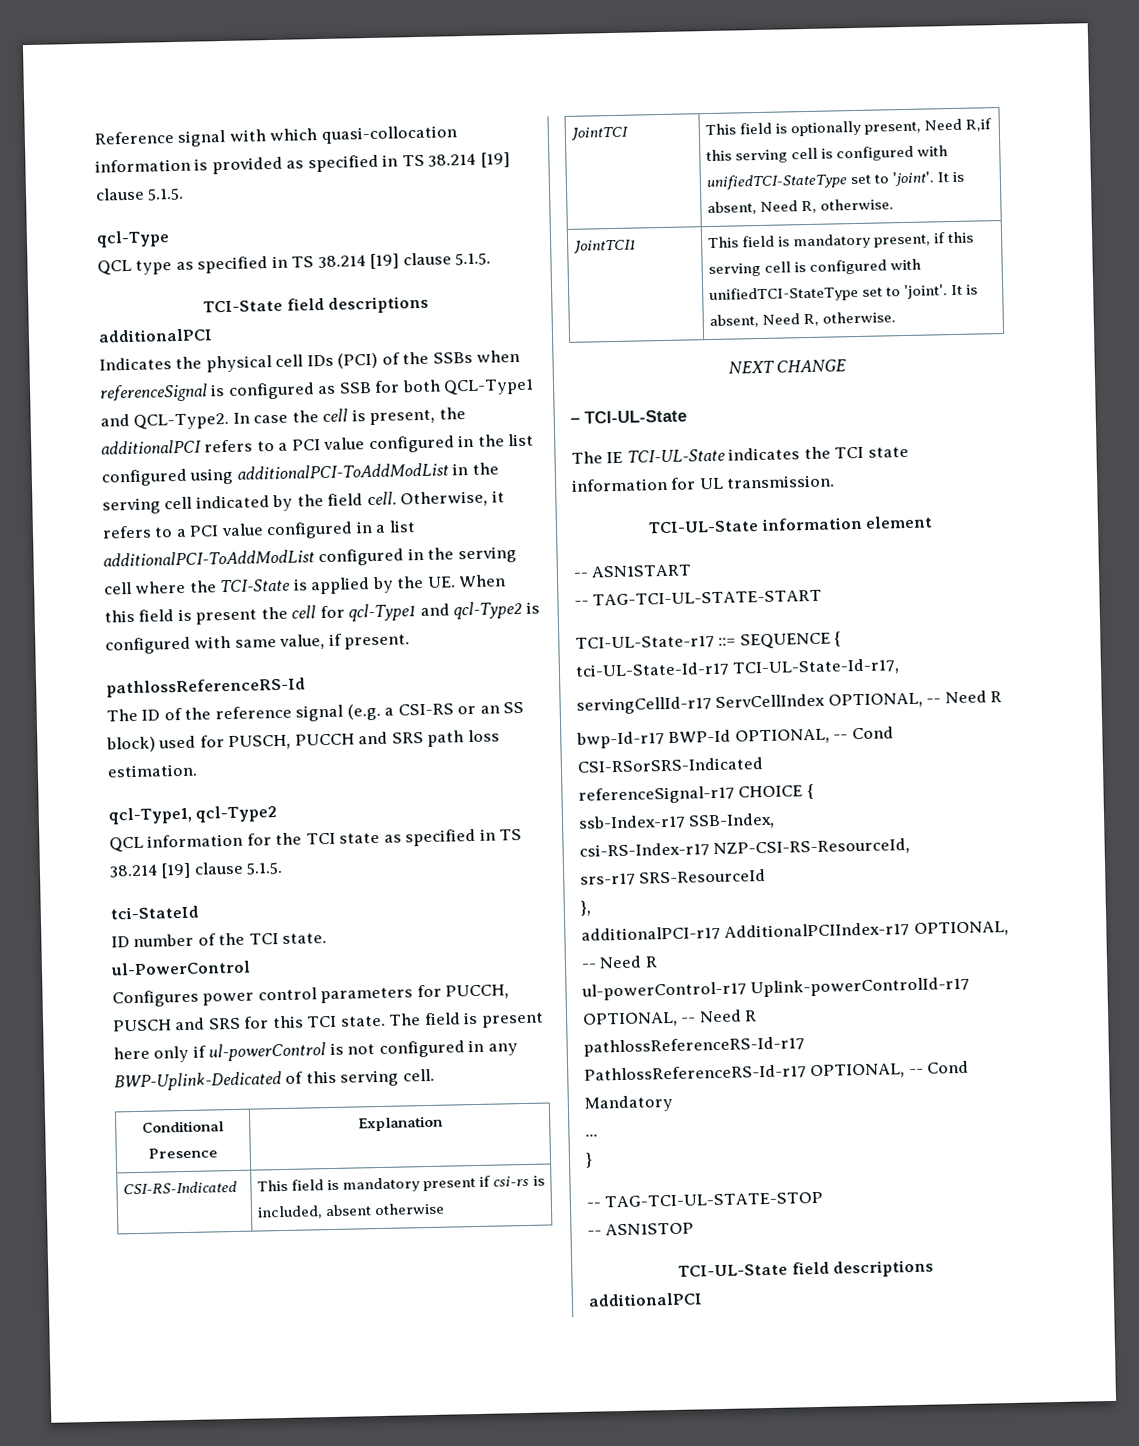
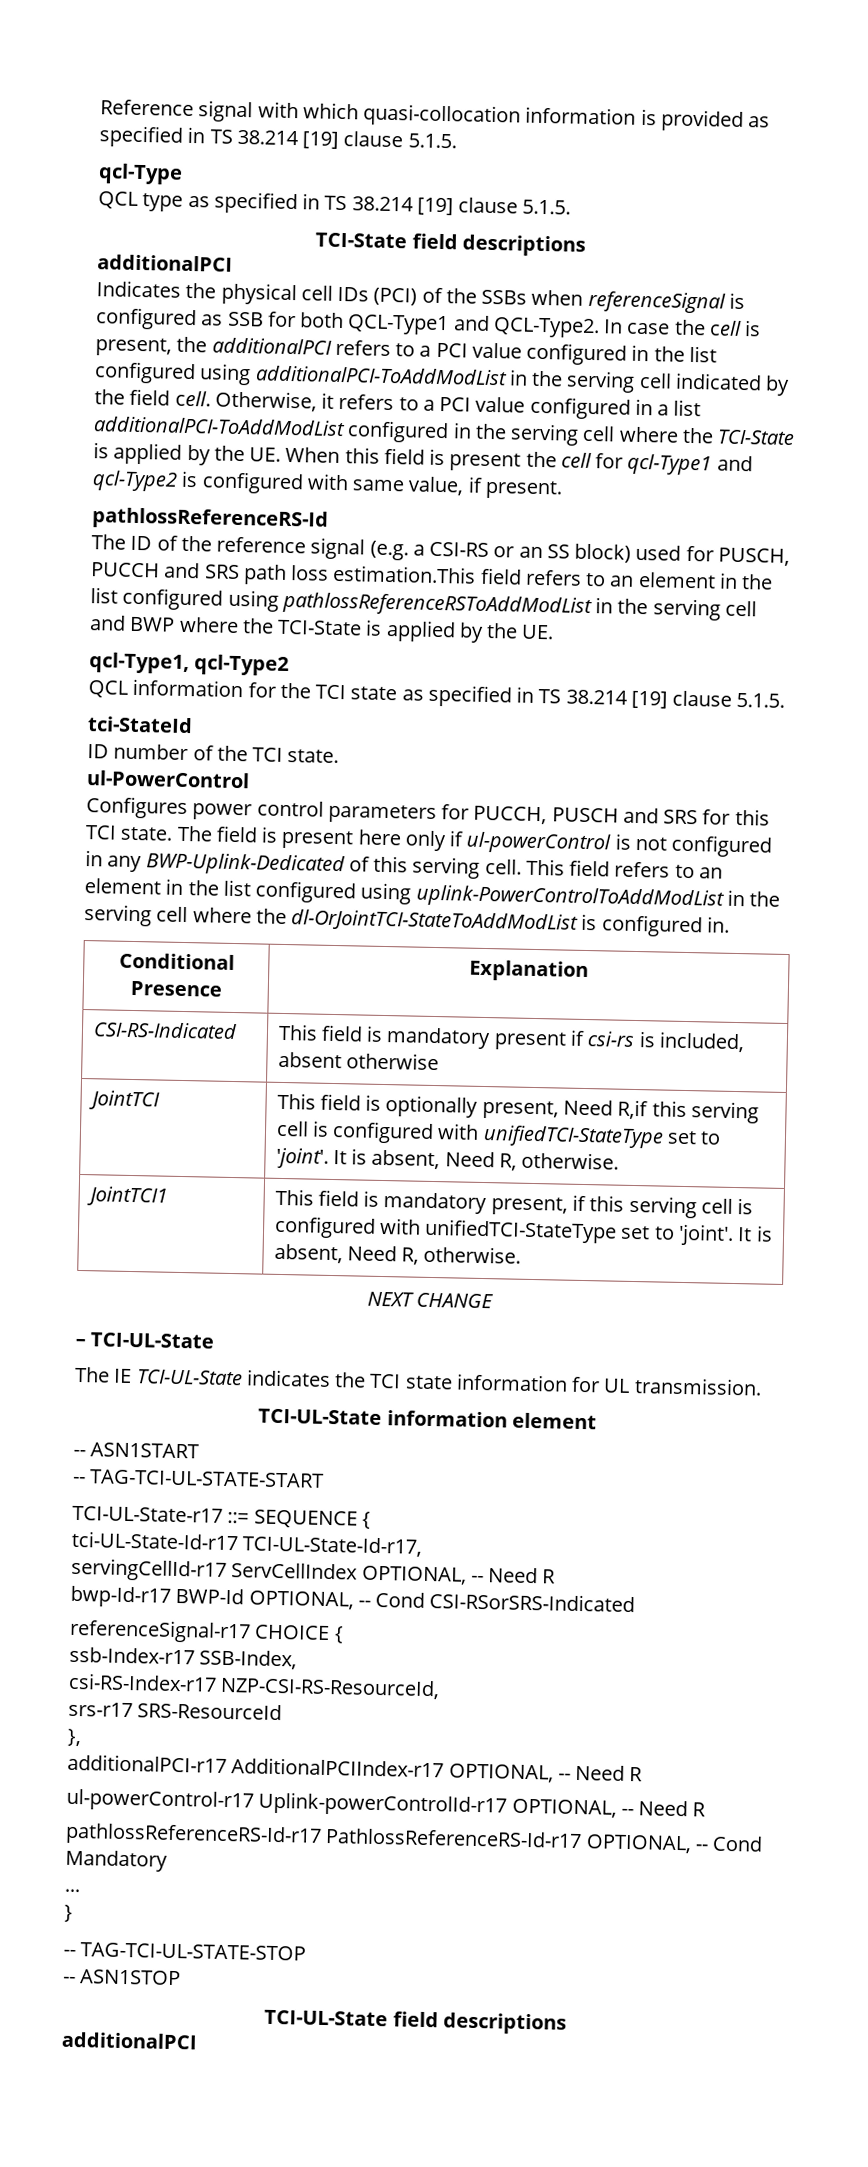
[107,763,198,778] estimation. -> [332,564,774,590] [90,587,757,621] [89,615,555,643] estimation.This field refers to an element in the list configured using pathlossReferenceRSToAddModList in the serving cell and BWP where the TCI-State is applied by the UE.
(435, 1075) none -> [525,858,723,879] [84,878,781,911] [84,904,730,938] This field refers to an element in the list configured using uplink-PowerControlToAddModList in the serving cell where the dl-OrJointTCI-StateToAddModList is configured in.

